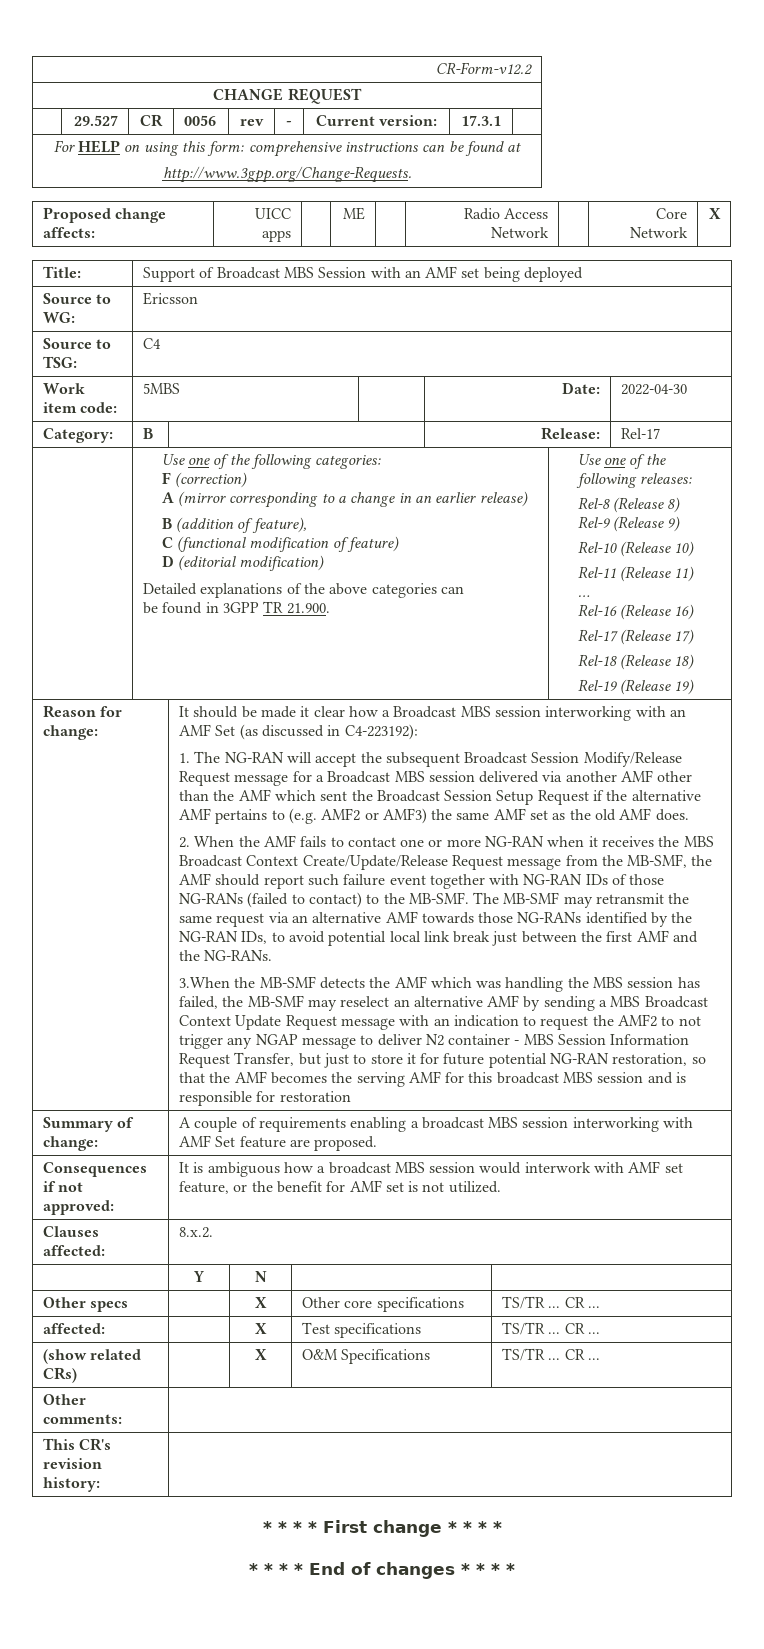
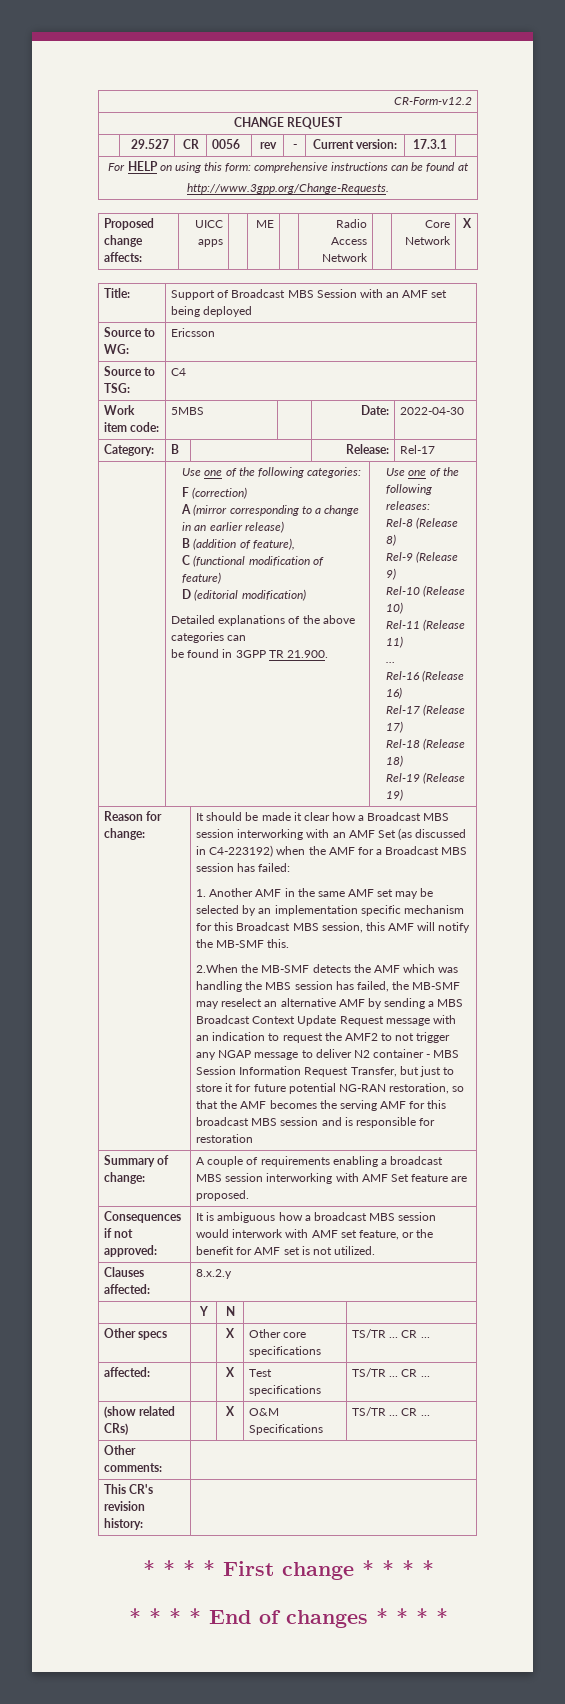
[344,724,418,740] [178,751,682,767] [178,771,289,786] C4-223192): // 1. The NG-RAN will accept the subsequent Broadcast Session Modify/Release Request message -> [209,845,355,857] C4-223192) when the AMF
[479,770,693,783] [178,789,701,805] [178,808,689,824] [178,835,714,848] [178,854,713,870] [178,873,665,889] [178,892,690,908] [178,911,693,927] [178,930,699,946] [178,950,273,961] [178,977,230,988] delivered via another AMF other than the AMF which sent the Broadcast Session Setup Request if the alternative AMF pertains to (e.g. AMF2 or AMF3) the same AMF set as the old AMF does. // 2. When the AMF fails to contact one or more NG-RAN when it receives the MBS Broadcast Context Create/Update/Release Request message from the MB-SMF, the AMF should report such failure event together with NG-RAN IDs of those NG-RANs (failed to contact) to the MB-SMF. The MB-SMF may retransmit the same request via an alternative AMF towards those NG-RANs identified by the NG-RAN IDs, to avoid potential local link break just between the first AMF and the NG-RANs. // 3.When -> [237,863,291,872] [196,888,434,899] [196,905,464,916] [196,922,471,933] [196,939,290,948] [196,964,239,973] has failed: // 1. Another AMF in the same AMF set may be selected by an implementation specific mechanism for this Broadcast MBS session, this AMF will notify the MB-SMF this. // 2.When
[178,1227,213,1238] 8.x.2. -> [196,1269,233,1279] 8.x.2.y

